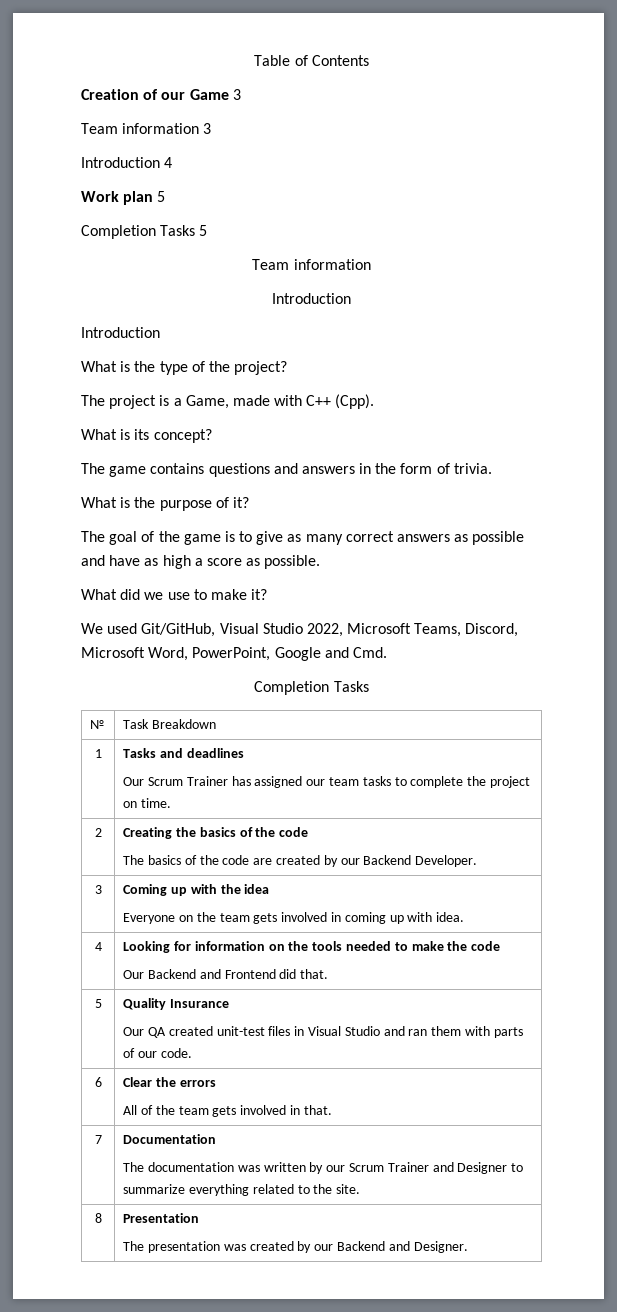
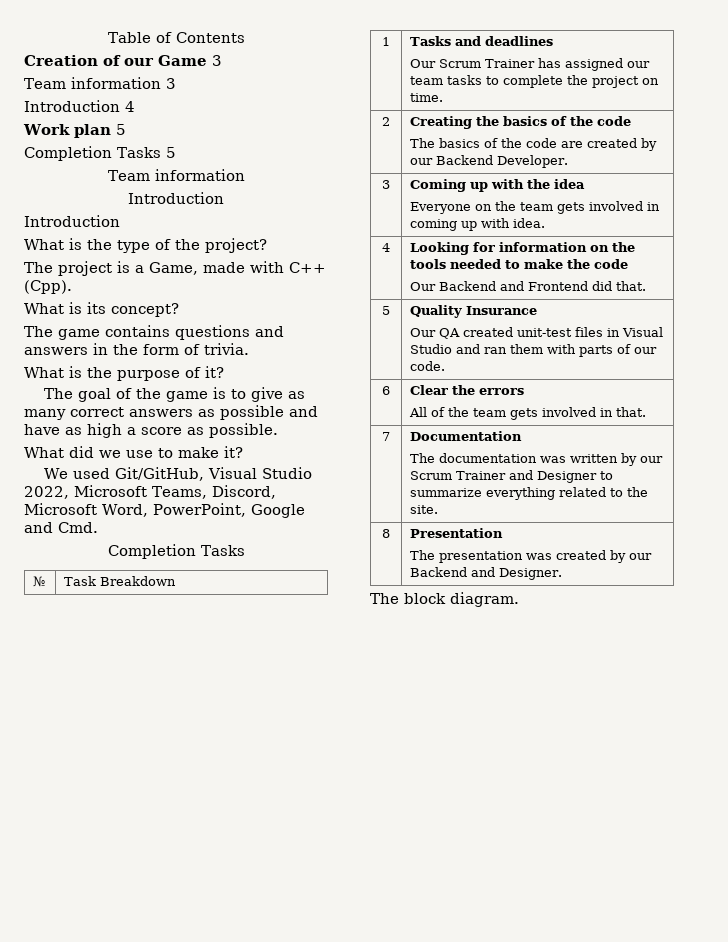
(468, 1247) none -> [370,592,519,607] // The block diagram.

